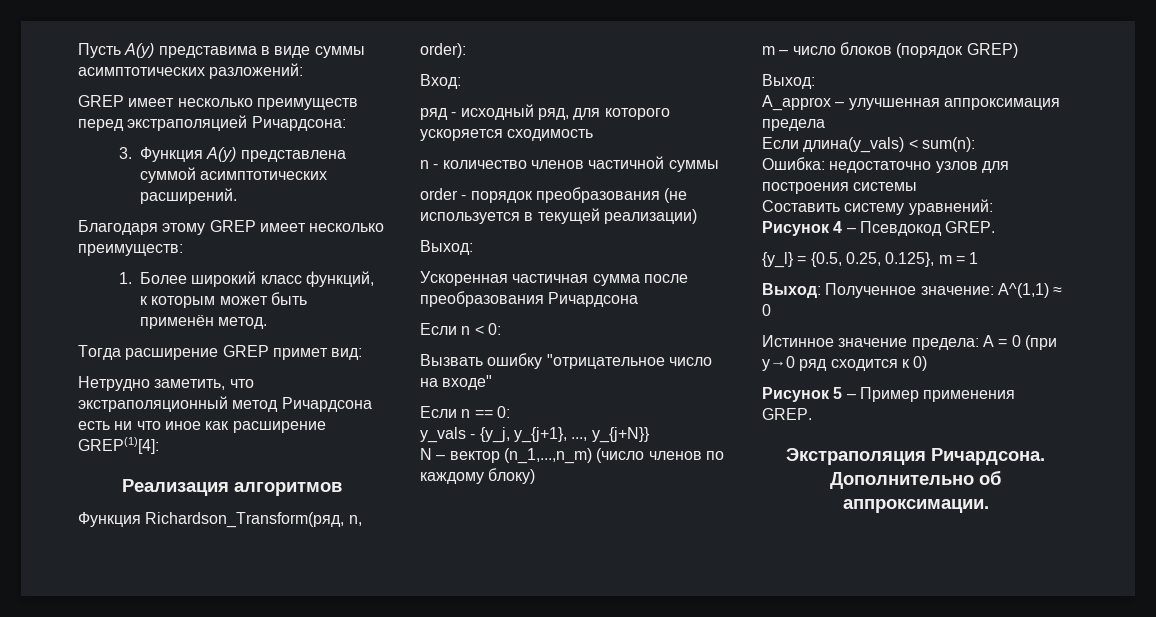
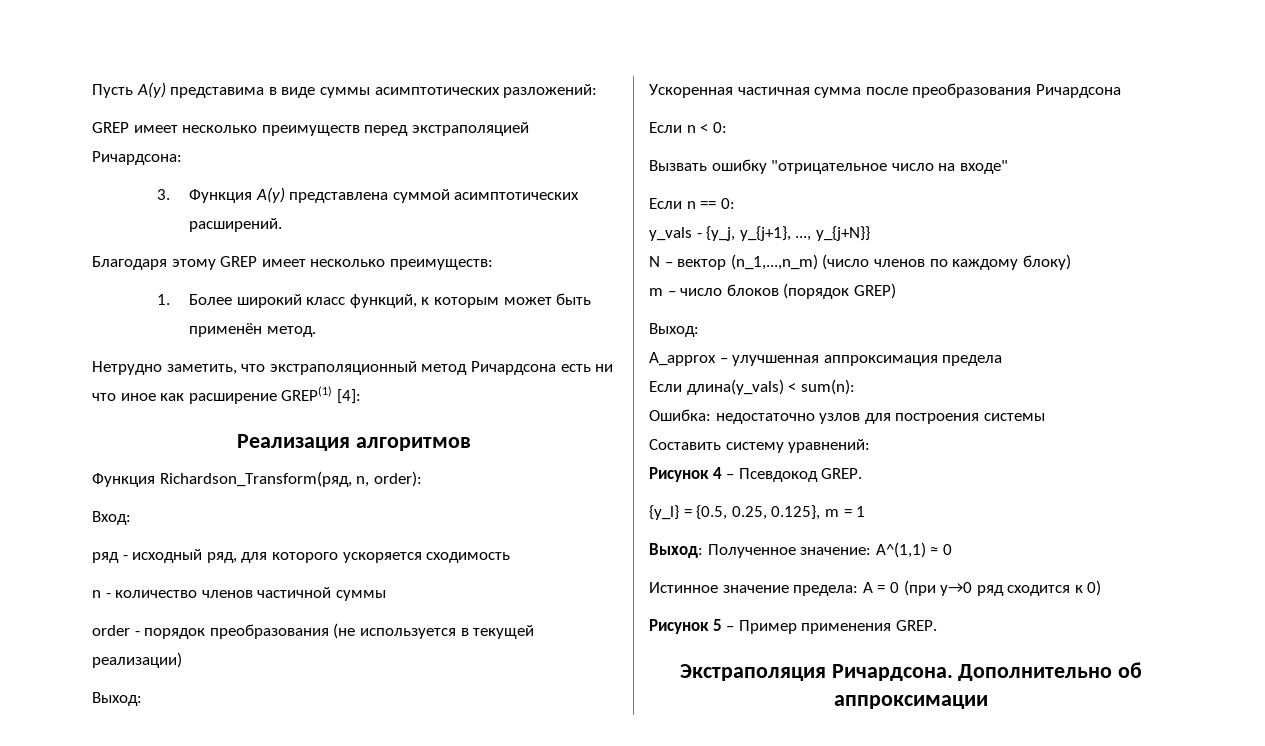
[78,345,363,360] // Тогда расширение GREP примет вид: -> (316, 331) none
[78,437,159,454] GREP(1)[4]: -> [281,386,361,404] GREP(1) [4]:
[842,499,989,513] аппроксимации. -> [834,695,988,709] аппроксимации

